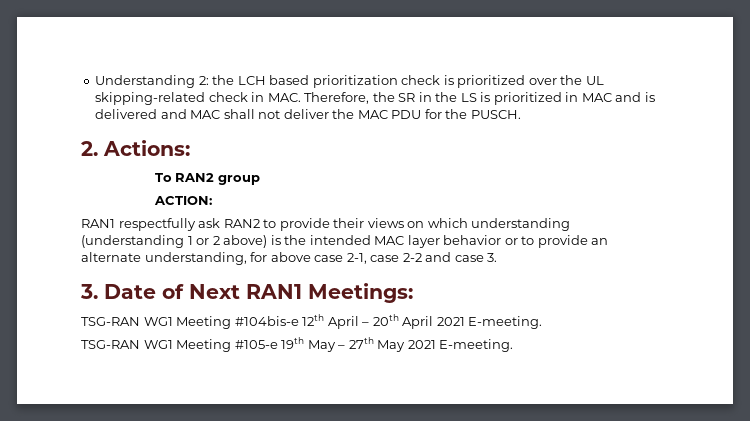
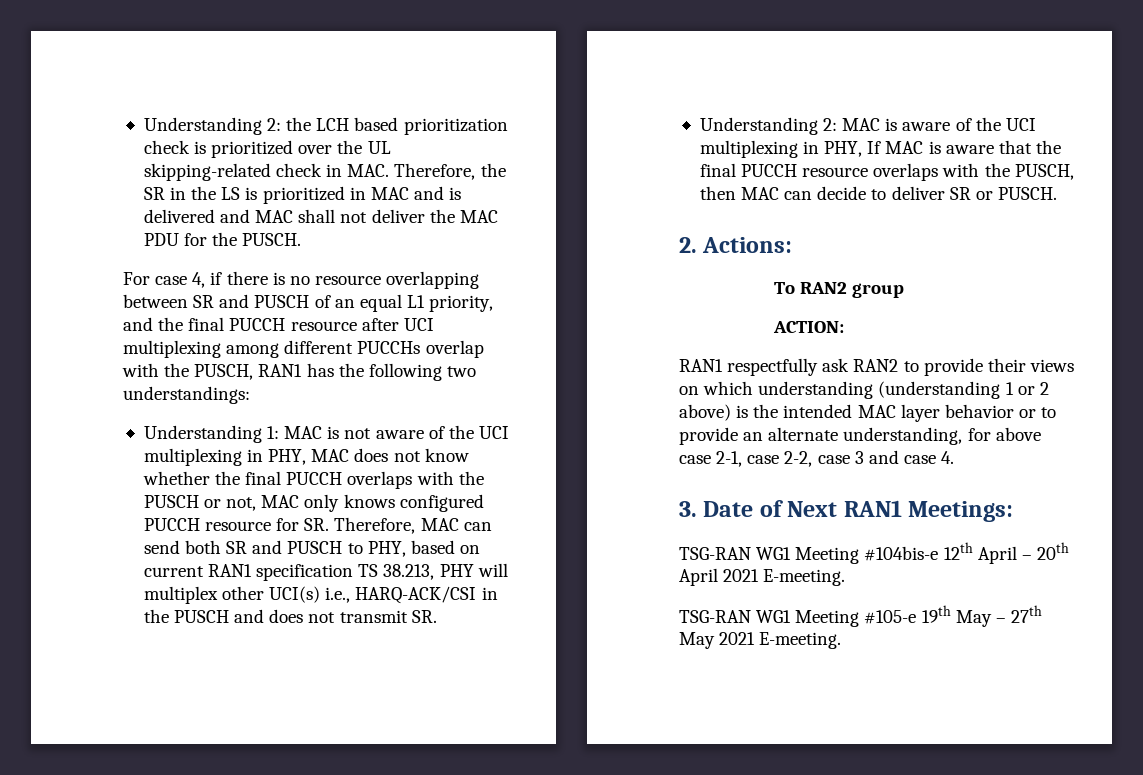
(521, 114) none -> [123,271,480,289] [123,294,494,312] [123,317,434,331] [123,340,484,358] [122,363,476,381] [123,386,250,404] [143,425,509,443] [143,448,469,466] [142,471,484,489] [143,494,484,512] [143,517,492,534] [143,540,480,557] [143,563,508,581] [143,586,498,604] [143,609,437,623] [699,117,1036,135] [699,140,1061,158] [699,163,1074,181] [699,186,1057,200] // For case 4, if there is no resource overlapping between SR and PUSCH of an equal L1 priority, and the final PUCCH resource after UCI multiplexing among different PUCCHs overlap with the PUSCH, RAN1 has the following two understandings: // Understanding 1: MAC is not aware of the UCI multiplexing in PHY, MAC does not know whether the final PUCCH overlaps with the PUSCH or not, MAC only knows configured PUCCH resource for SR. Therefore, MAC can send both SR and PUSCH to PHY, based on current RAN1 specification TS 38.213, PHY will multiplex other UCI(s) i.e., HARQ-ACK/CSI in the PUSCH and does not transmit SR. // Understanding 2: MAC is aware of the UCI multiplexing in PHY, If MAC is aware that the final PUCCH resource overlaps with the PUSCH, then MAC can decide to deliver SR or PUSCH.
[402,253,422,262] 2-2 -> [784,451,864,467] 2-2, case 3
[487,253,498,262] 3. -> [941,451,955,464] 4.

